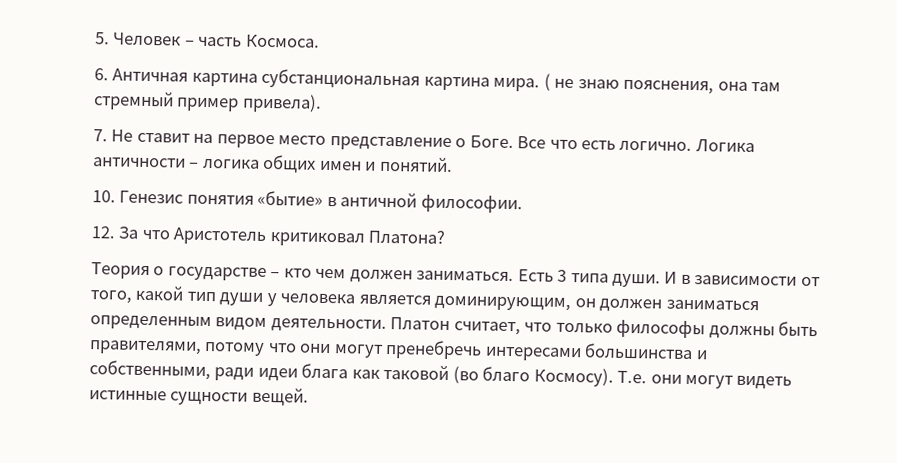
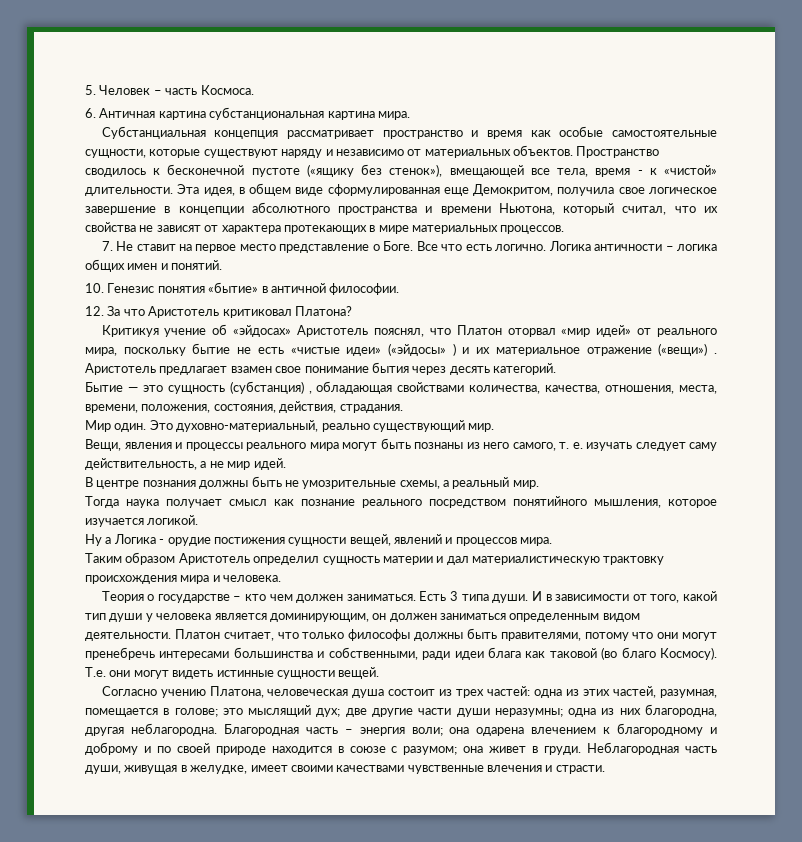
[543,73,782,95] [93,91,322,113] ( не знаю пояснения, она там стремный пример привела). -> [101,126,718,139] [85,145,660,158] [85,164,718,177] [85,183,717,196] [85,202,718,215] [85,222,565,234] // Субстанциальная концепция рассматривает пространство и время как особые самостоятельные сущности, которые существуют наряду и независимо от материальных объектов. Пространство сводилось к бесконечной пустоте («ящику без стенок»), вмещающей все тела, время - к «чистой» длительности. Эта идея, в общем виде сформулированная еще Демокритом, получила свое логическое завершение в концепции абсолютного пространства и времени Ньютона, который считал, что их свойства не зависят от характера протекающих в мире материальных процессов.
(447, 236) none -> [101,324,717,337] [85,343,717,356] [85,362,556,375] [85,381,717,394] [85,401,403,413] [85,420,495,432] [85,438,717,451] [85,458,286,470] [85,476,539,489] [85,496,717,508] [85,515,199,527] [85,534,553,546] [85,552,665,565] [85,575,282,584] // Критикуя учение об «эйдосах» Аристотель пояснял, что Платон оторвал «мир идей» от реального мира, поскольку бытие не есть «чистые идеи» («эйдосы» ) и их материальное отражение («вещи») . Аристотель предлагает взамен свое понимание бытия через десять категорий. // Бытие — это сущность (субстанция) , обладающая свойствами количества, качества, отношения, места, времени, положения, состояния, действия, страдания. // Мир один. Это духовно-материальный, реально существующий мир. // Вещи, явления и процессы реального мира могут быть познаны из него самого, т. е. изучать следует саму действительность, а не мир идей. // В центре познания должны быть не умозрительные схемы, а реальный мир. // Тогда наука получает смысл как познание реального посредством понятийного мышления, которое изучается логикой. // Ну а Логика - орудие постижения сущности вещей, явлений и процессов мира. // Таким образом Аристотель определил сущность материи и дал материалистическую трактовку происхождения мира и человека.
(309, 397) none -> [101,686,717,698] [85,704,718,717] [85,723,717,736] [85,742,717,755] [85,765,605,774] // Согласно учению Платона, человеческая душа состоит из трех частей: одна из этих частей, разумная, помещается в голове; это мыслящий дух; две другие части души неразумны; одна из них благородна, другая неблагородна. Благородная часть – энергия воли; она одарена влечением к благородному и доброму и по своей природе находится в союзе с разумом; она живет в груди. Неблагородная часть души, живущая в желудке, имеет своими качествами чувственные влечения и страсти.

